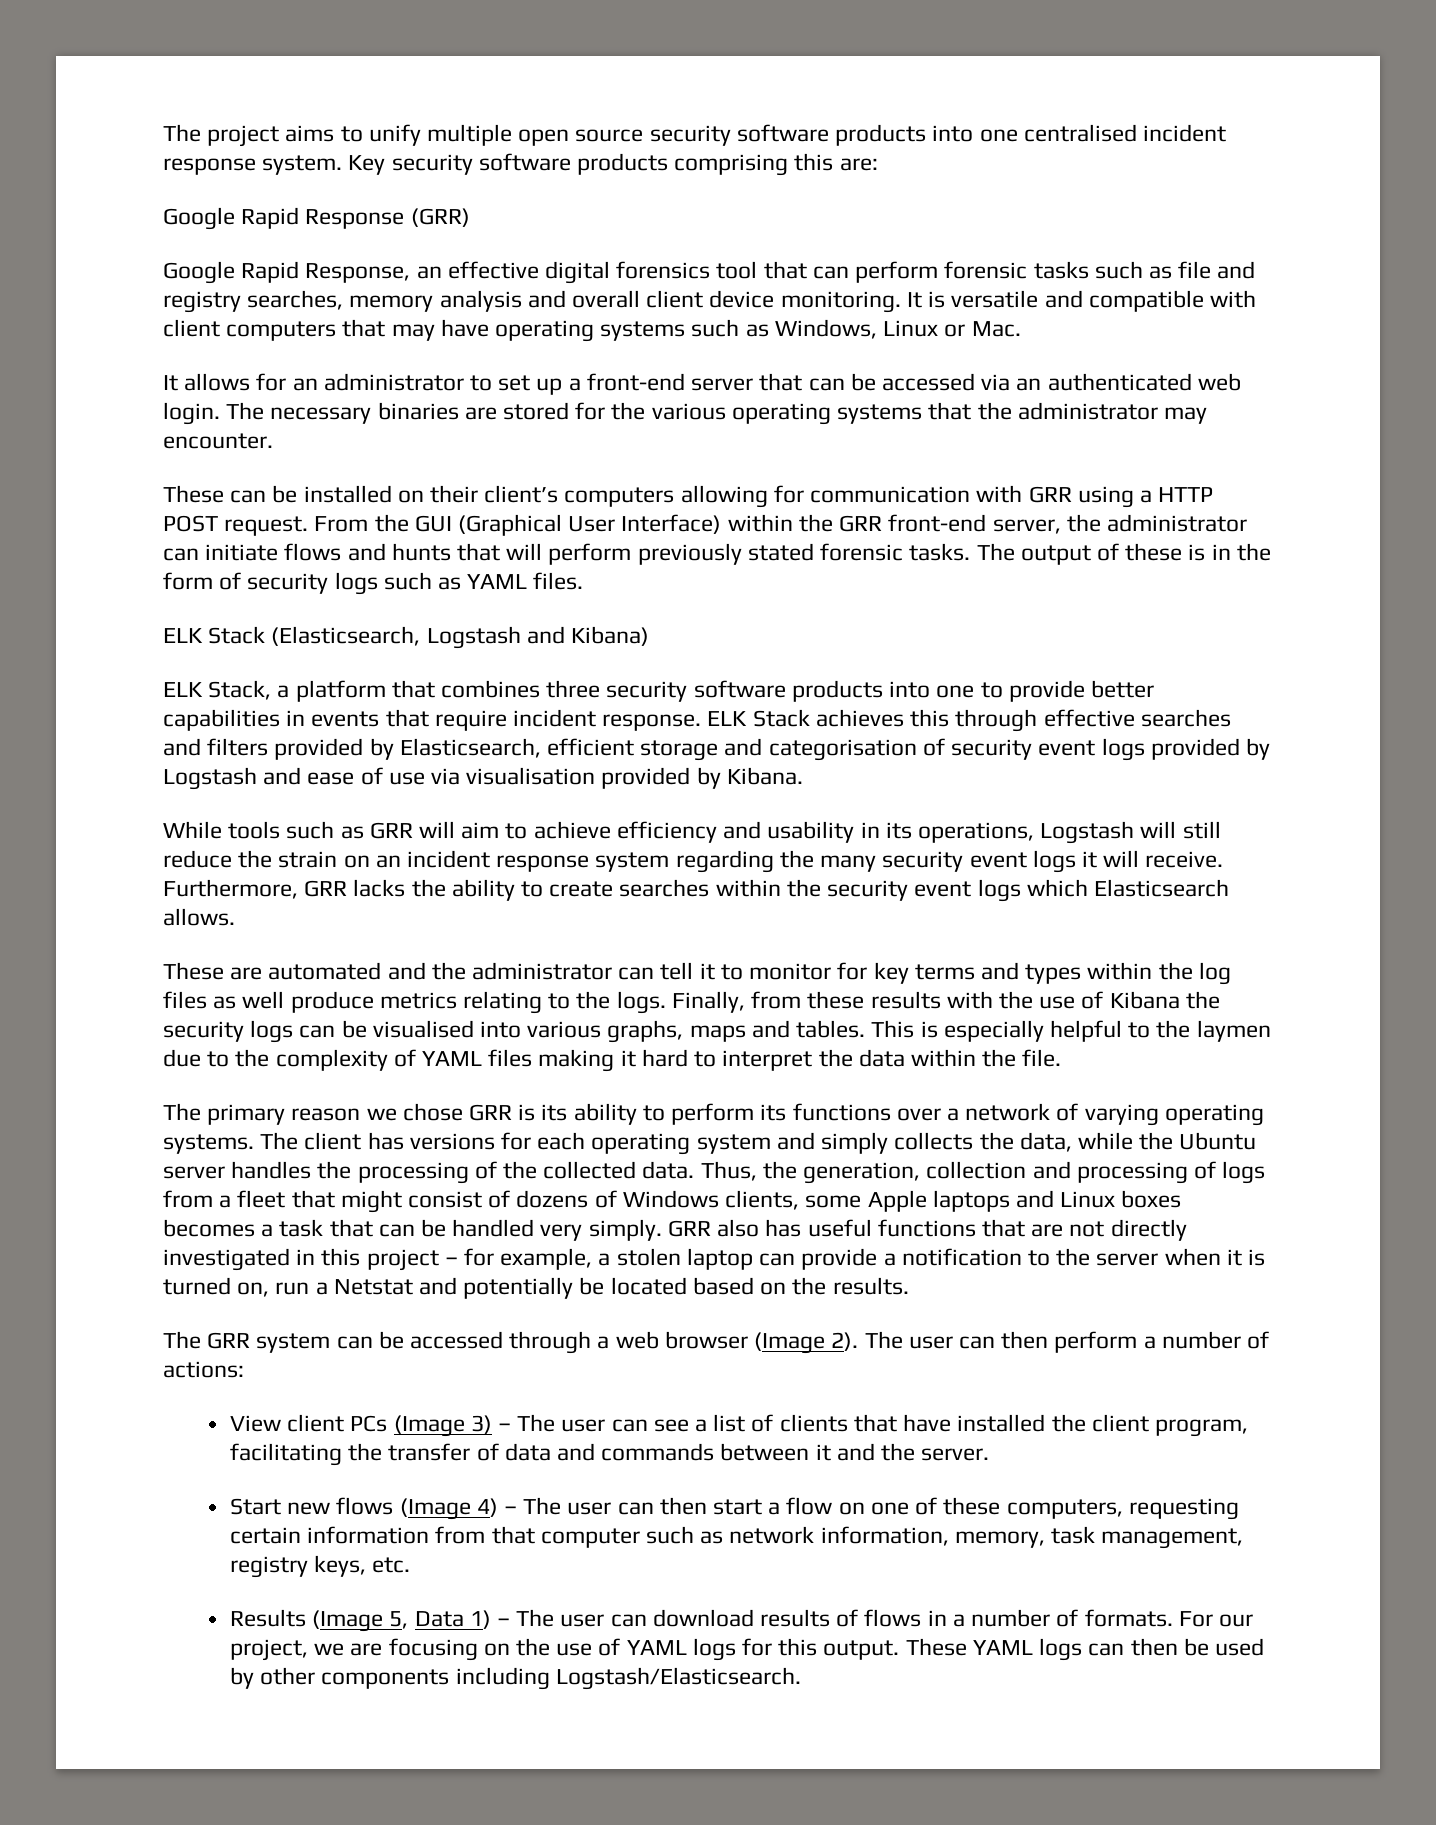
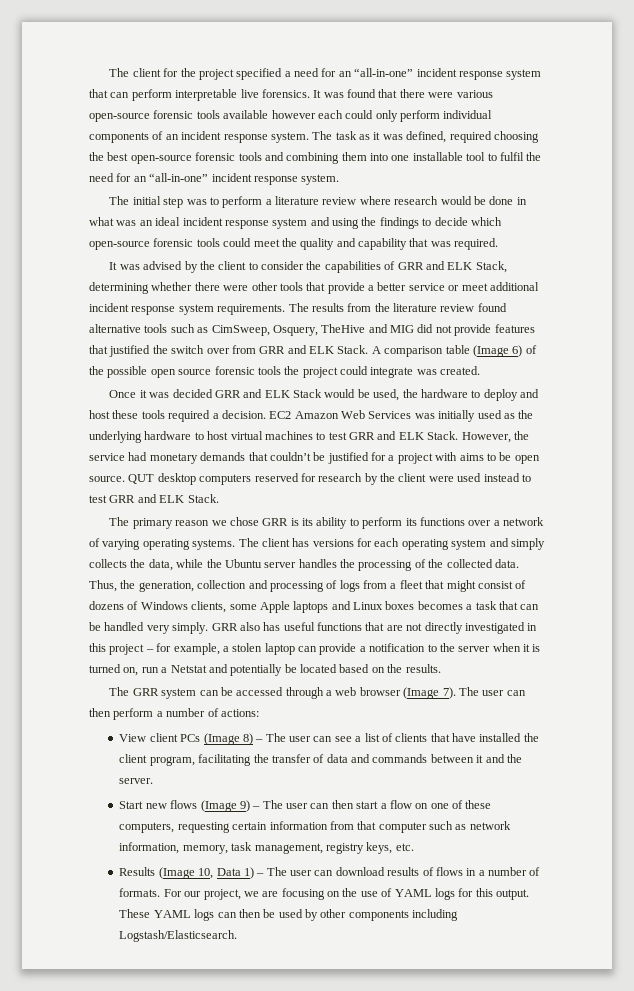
[163,124,1226,147] [163,153,878,176] [163,207,470,230] [163,261,1256,284] [163,290,1256,313] [163,319,1021,342] [163,373,1241,395] [163,402,1207,425] [163,433,273,449] [163,485,1214,508] [163,514,1247,536] [163,543,1271,565] [163,572,584,595] [163,626,650,649] [163,680,1154,702] [163,709,1231,732] [163,738,1270,761] [163,767,803,790] [163,821,1221,844] [163,850,1224,873] [163,879,1229,902] [163,908,235,926] [163,962,1231,985] [163,991,1220,1014] [163,1020,1271,1043] [163,1049,1062,1072] The project aims to unify multiple open source security software products into one centralised incident response system. Key security software products comprising this are: // Google Rapid Response (GRR) // Google Rapid Response, an effective digital forensics tool that can perform forensic tasks such as file and registry searches, memory analysis and overall client device monitoring. It is versatile and compatible with client computers that may have operating systems such as Windows, Linux or Mac. // It allows for an administrator to set up a front-end server that can be accessed via an authenticated web login. The necessary binaries are stored for the various operating systems that the administrator may encounter. // These can be installed on their client’s computers allowing for communication with GRR using a HTTP POST request. From the GUI (Graphical User Interface) within the GRR front-end server, the administrator can initiate flows and hunts that will perform previously stated forensic tasks. The output of these is in the form of security logs such as YAML files. // ELK Stack (Elasticsearch, Logstash and Kibana) // ELK Stack, a platform that combines three security software products into one to provide better capabilities in events that require incident response. ELK Stack achieves this through effective searches and filters provided by Elasticsearch, efficient storage and categorisation of security event logs provided by Logstash and ease of use via visualisation provided by Kibana. // While tools such as GRR will aim to achieve efficiency and usability in its operations, Logstash will still reduce the strain on an incident response system regarding the many security event logs it will receive. Furthermore, GRR lacks the ability to create searches within the security event logs which Elasticsearch allows. // These are automated and the administrator can tell it to monitor for key terms and types within the log files as well produce metrics relating to the logs. Finally, from these results with the use of Kibana the security logs can be visualised into various graphs, maps and tables. This is especially helpful to the laymen due to the complexity of YAML files making it hard to interpret the data within the file. -> [109,68,542,80] [89,89,493,101] [89,110,493,122] [89,131,539,143] [89,152,542,164] [89,173,340,185] [109,196,527,208] [89,217,502,229] [89,238,499,250] [109,261,507,273] [89,282,539,294] [89,303,507,315] [89,324,535,336] [89,345,537,357] [89,366,481,378] [109,389,540,401] [89,410,534,422] [89,431,529,443] [89,452,540,464] [89,473,531,485] [89,494,219,503] The client for the project specified a need for an “all-in-one” incident response system that can perform interpretable live forensics. It was found that there were various open-source forensic tools available however each could only perform individual components of an incident response system. The task as it was defined, required choosing the best open-source forensic tools and combining them into one installable tool to fulfil the need for an “all-in-one” incident response system. // The initial step was to perform a literature review where research would be done in what was an ideal incident response system and using the findings to decide which open-source forensic tools could meet the quality and capability that was required. // It was advised by the client to consider the capabilities of GRR and ELK Stack, determining whether there were other tools that provide a better service or meet additional incident response system requirements. The results from the literature review found alternative tools such as CimSweep, Osquery, TheHive and MIG did not provide features that justified the switch over from GRR and ELK Stack. A comparison table (Image 6) of the possible open source forensic tools the project could integrate was created. // Once it was decided GRR and ELK Stack would be used, the hardware to deploy and host these tools required a decision. EC2 Amazon Web Services was initially used as the underlying hardware to host virtual machines to test GRR and ELK Stack. However, the service had monetary demands that couldn’t be justified for a project with aims to be open source. QUT desktop computers reserved for research by the client were used instead to test GRR and ELK Stack.
[831,1332,859,1351] 2). -> [442,687,456,699] 7).
[470,1415,492,1434] 3) -> [242,733,253,745] 8)
[476,1498,498,1517] 4) -> [239,800,250,812] 9)
[389,1611,409,1629] 5, -> [198,868,214,879] 10,

